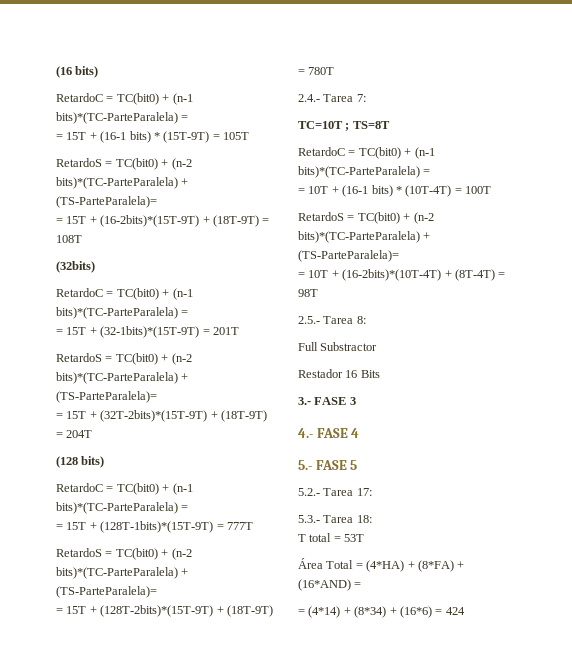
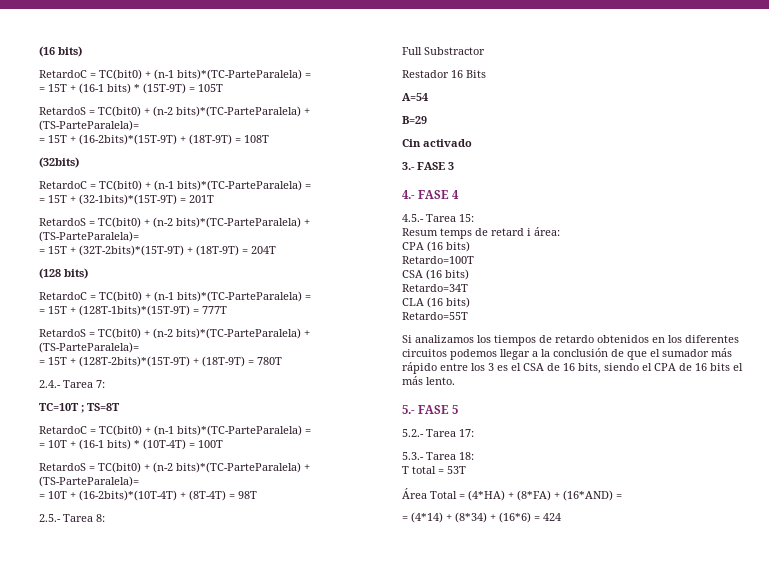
(380, 374) none -> [402,93,428,101] [402,116,427,124] [402,139,472,147] // A=54 // B=29 // Cin activado
(360, 433) none -> [402,214,474,222] [402,227,560,239] [402,241,470,252] [402,256,474,264] [402,269,469,280] [402,284,468,292] [402,297,470,308] [402,312,468,320] [402,335,739,346] [402,348,732,360] [402,362,743,374] [402,376,455,385] // 4.5.- Tarea 15: // Resum temps de retard i área: // CPA (16 bits) // Retardo=100T // CSA (16 bits) // Retardo=34T // CLA (16 bits) // Retardo=55T // Si analizamos los tiempos de retardo obtenidos en los diferentes circuitos podemos llegar a la conclusión de que el sumador más rápido entre los 3 es el CSA de 16 bits, siendo el CPA de 16 bits el más lento.

